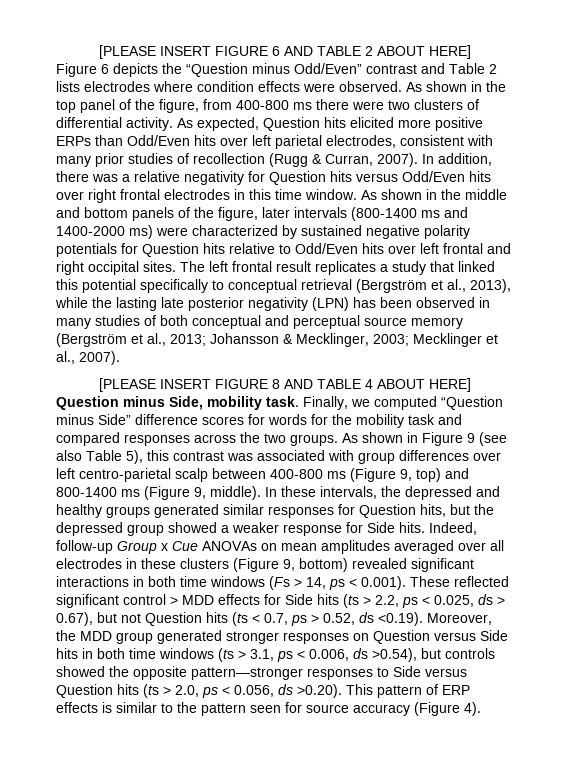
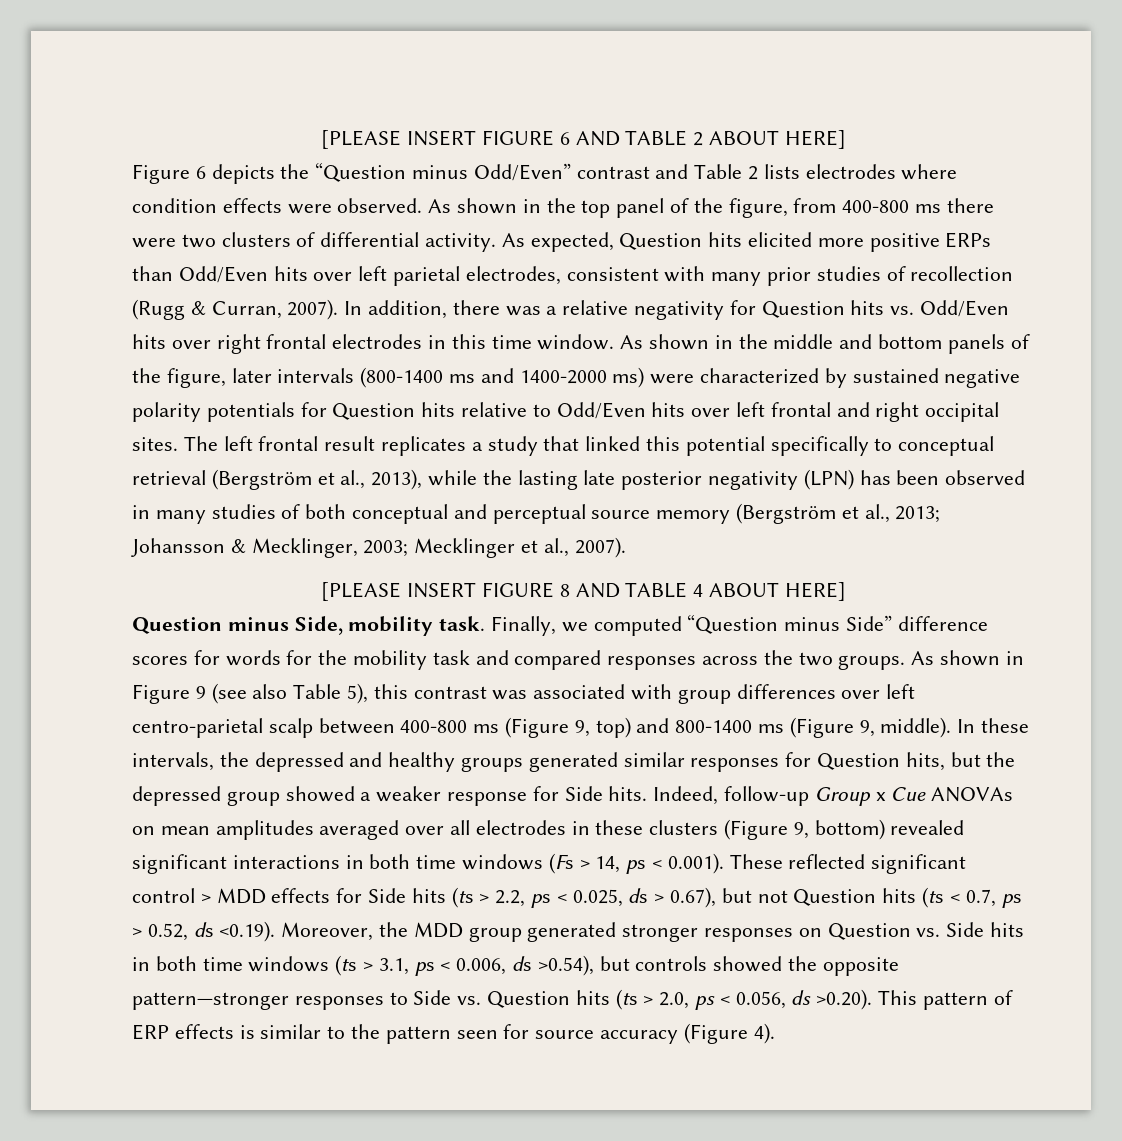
[356,173,398,182] versus -> [890,306,915,315] vs.
[434,632,476,641] versus -> [916,928,941,937] vs.
[425,668,467,677] versus -> [457,996,482,1005] vs.

